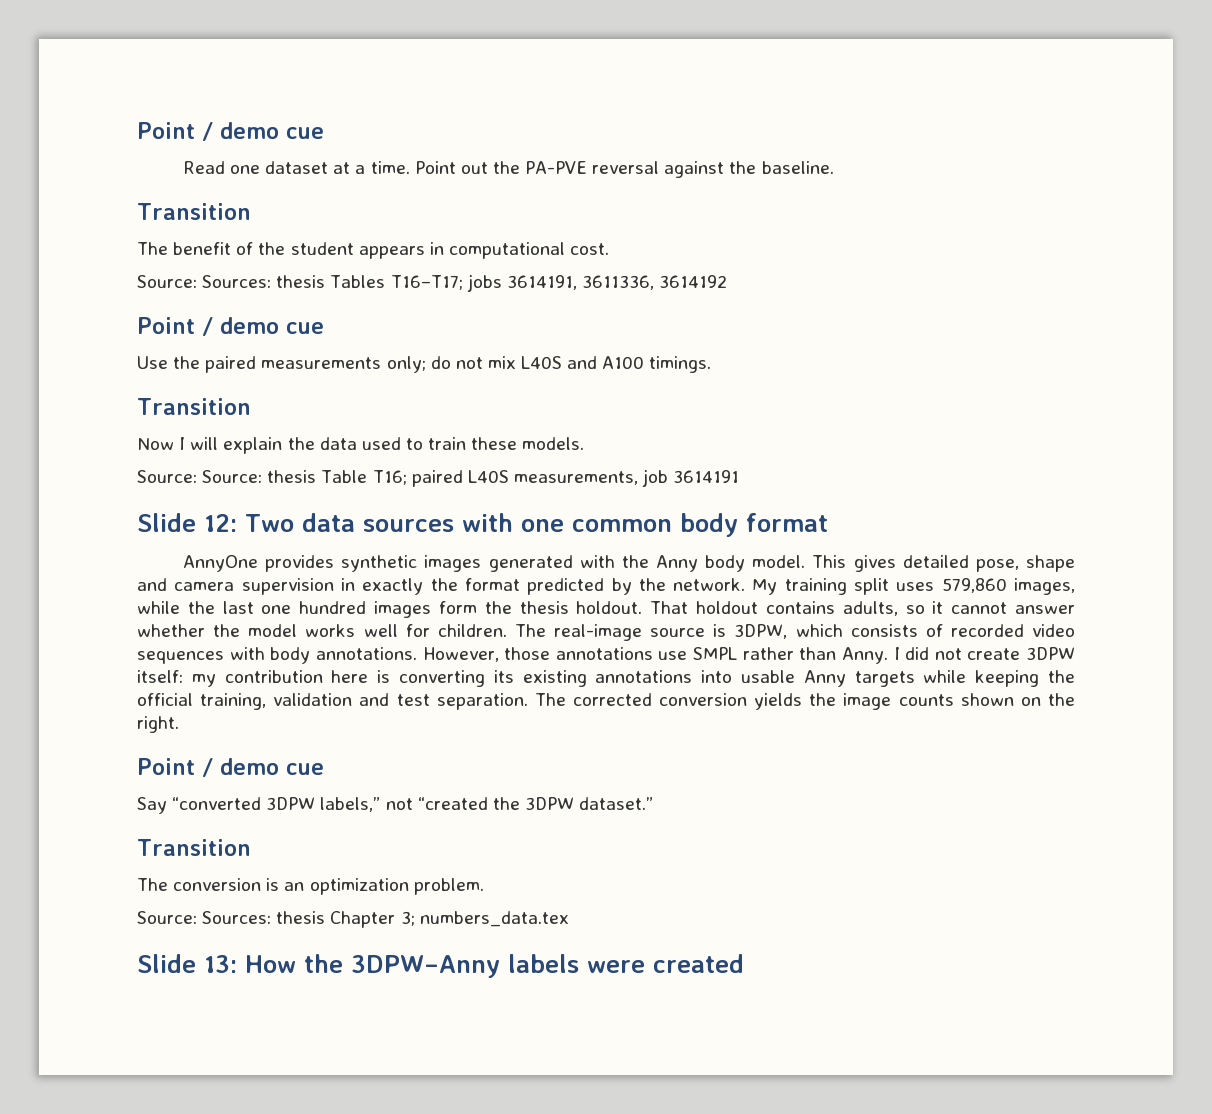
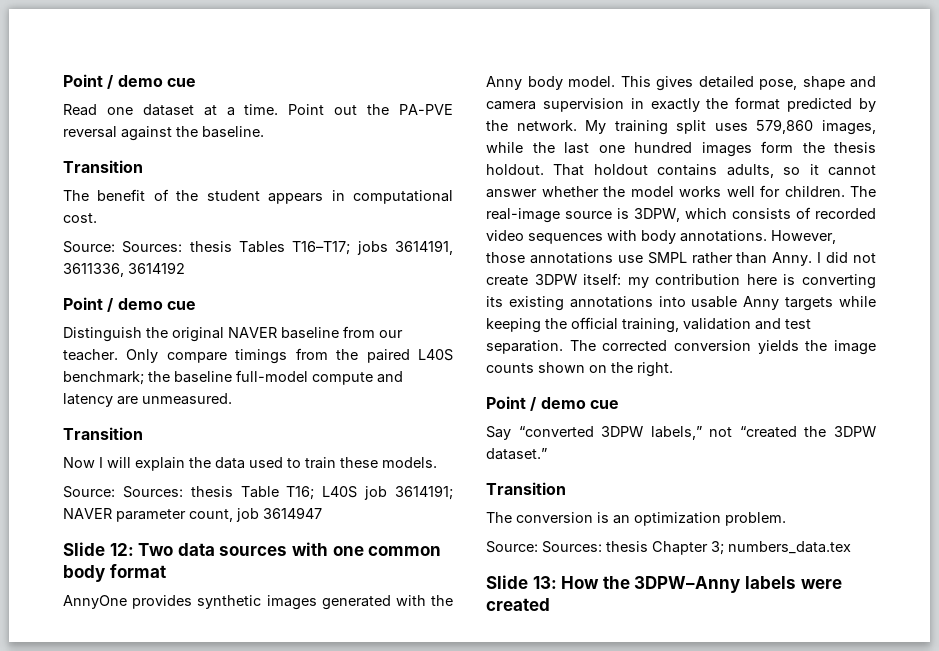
[137,356,712,373] Use the paired measurements only; do not mix L40S and A100 timings. -> [63,326,403,342] [63,348,453,364] [63,370,403,385] [63,393,232,407] Distinguish the original NAVER baseline from our teacher. Only compare timings from the paired L40S benchmark; the baseline full-model compute and latency are unmeasured.
[202,470,263,483] Source: -> [122,486,183,498] Sources:
[411,469,740,487] paired L40S measurements, job 3614191 -> [322,485,453,500] [63,507,322,522] L40S job 3614191; NAVER parameter count, job 3614947

